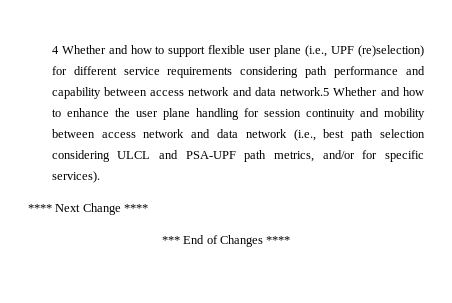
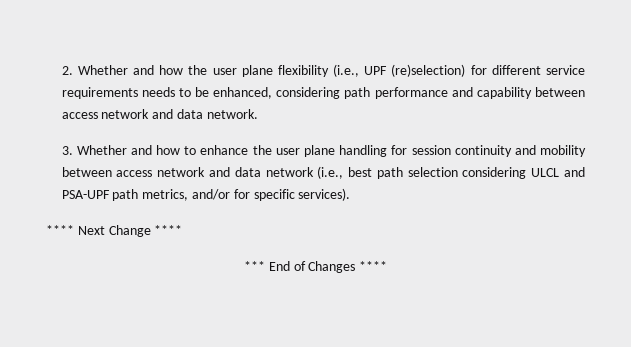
[51,45,302,57] 4 Whether and how to support flexible user plane -> [61,65,329,77] 2. Whether and how the user plane flexibility
(233, 72) none -> [141,87,273,99] needs to be enhanced,
[280,87,330,96] network.5 -> [206,109,258,119] [61,146,73,155] network. // 3.

